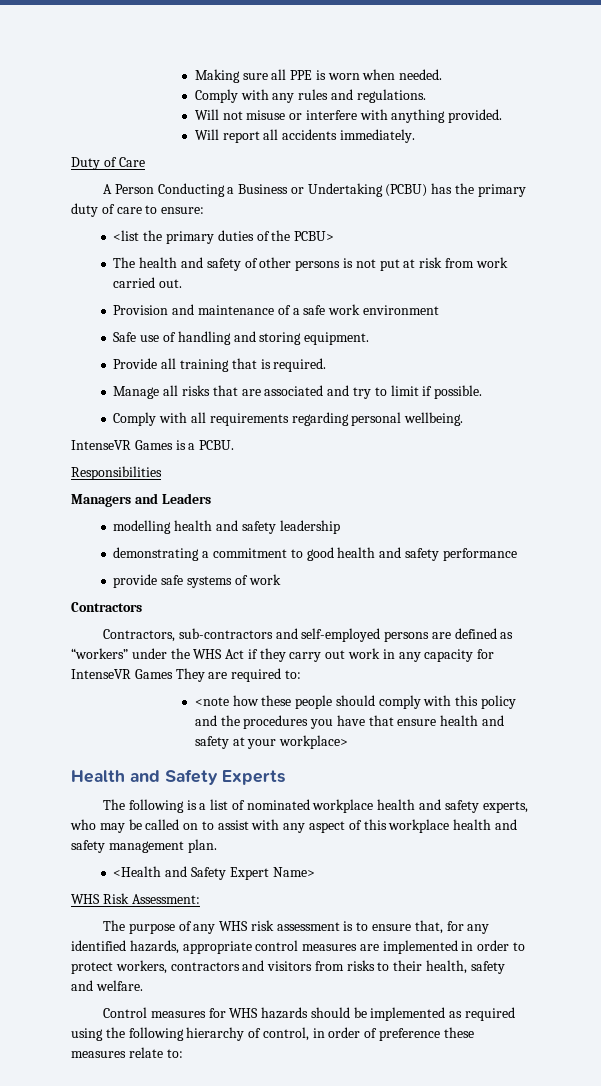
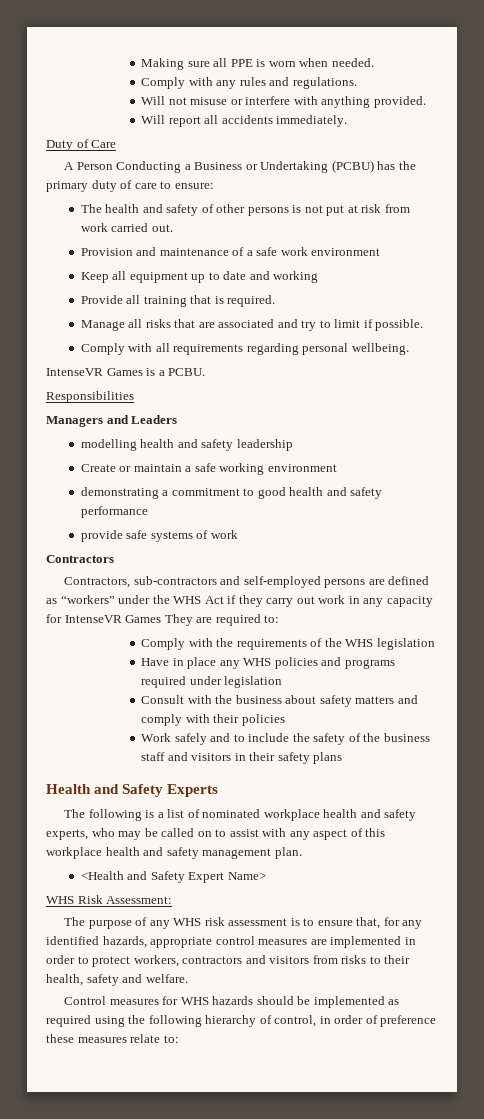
[113,230,335,244] // <list the primary duties of the PCBU> -> (214, 186) none
[113,331,370,345] Safe use of handling and storing equipment. -> [80,271,319,283] Keep all equipment up to date and working
(340, 527) none -> [80,463,337,475] // Create or maintain a safe working environment
[194,695,516,709] [194,715,504,729] [194,735,349,749] <note how these people should comply with this policy and the procedures you have that ensure health and safety at your workplace> -> [141,638,435,650] [141,657,395,669] [141,676,283,688] [141,695,418,707] [141,714,285,726] [141,733,430,745] [141,752,343,764] Comply with the requirements of the WHS legislation // Have in place any WHS policies and programs required under legislation // Consult with the business about safety matters and comply with their policies // Work safely and to include the safety of the business staff and visitors in their safety plans

